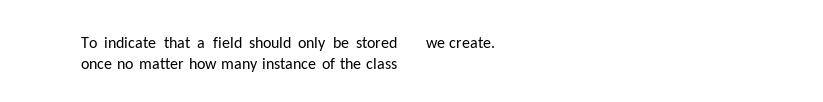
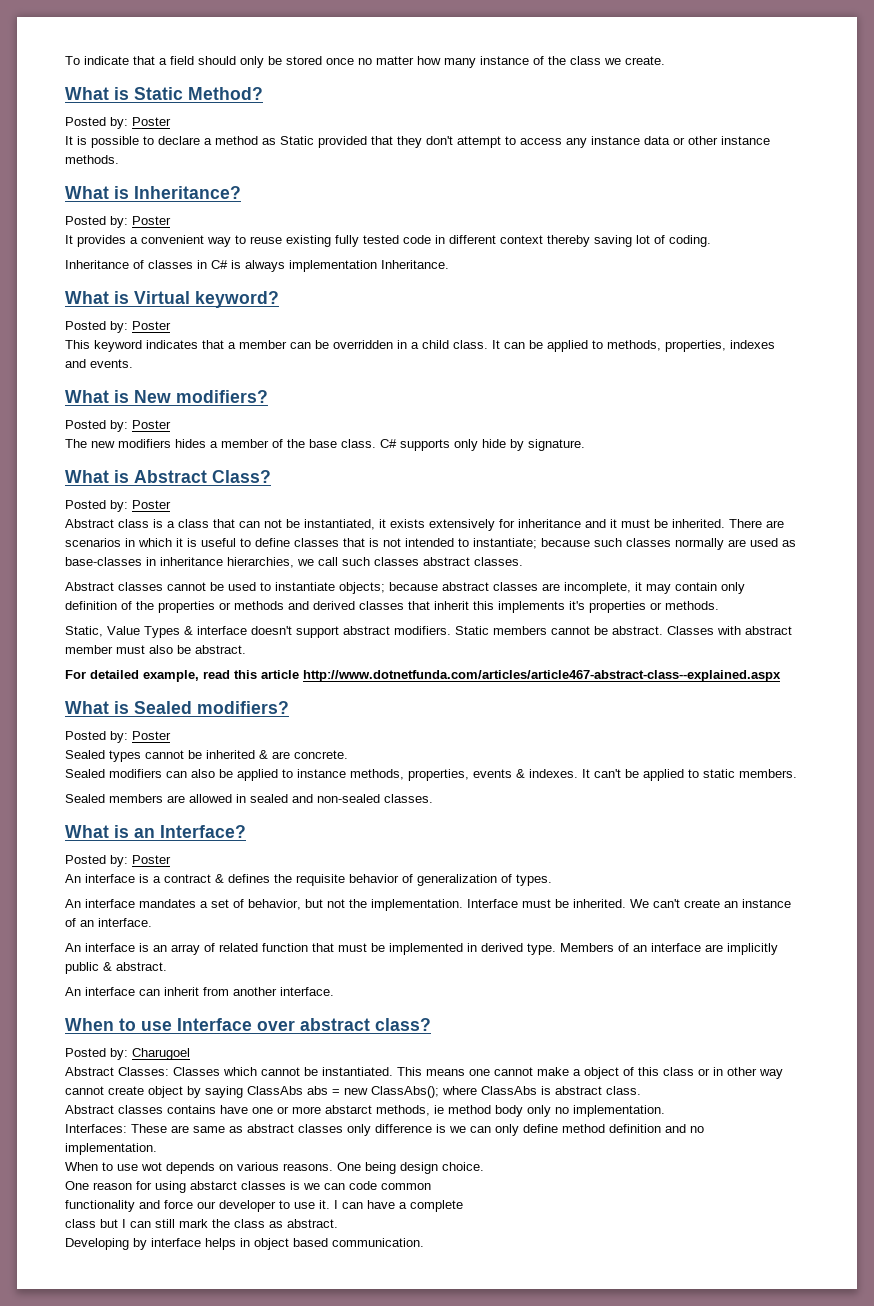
(496, 42) none -> [65,87,263,100] [65,117,171,129] [65,136,770,148] [65,155,119,164] [65,186,241,199] [65,216,171,228] [65,235,711,247] [65,260,449,272] [65,291,279,308] [65,321,171,333] [65,340,775,352] [65,359,133,368] [65,390,268,403] [65,420,171,432] [65,439,585,451] [65,470,271,483] [65,500,171,512] [65,519,784,531] [65,538,796,550] [65,557,523,568] [65,582,745,594] [65,601,719,613] [65,626,792,638] [65,645,246,654] [65,670,781,682] [65,701,289,714] [65,731,171,743] [65,750,348,762] [65,769,797,781] [65,794,433,803] [65,825,246,838] [65,855,171,867] [65,874,552,886] [65,899,791,911] [65,918,152,927] [65,943,778,955] [65,962,167,974] [65,987,334,996] [65,1018,431,1031] [65,1048,190,1060] [65,1067,783,1079] [65,1086,641,1098] [65,1105,665,1117] [65,1124,704,1136] [65,1143,157,1155] [65,1162,484,1174] [65,1181,431,1193] [65,1200,463,1212] [65,1219,338,1228] [65,1238,424,1250] // What is Static Method? // Posted by: Poster // It is possible to declare a method as Static provided that they don't attempt to access any instance data or other instance methods. // What is Inheritance? // Posted by: Poster // It provides a convenient way to reuse existing fully tested code in different context thereby saving lot of coding. // Inheritance of classes in C# is always implementation Inheritance. // What is Virtual keyword? // Posted by: Poster // This keyword indicates that a member can be overridden in a child class. It can be applied to methods, properties, indexes and events. // What is New modifiers? // Posted by: Poster // The new modifiers hides a member of the base class. C# supports only hide by signature. // What is Abstract Class? // Posted by: Poster // Abstract class is a class that can not be instantiated, it exists extensively for inheritance and it must be inherited. There are scenarios in which it is useful to define classes that is not intended to instantiate; because such classes normally are used as base-classes in inheritance hierarchies, we call such classes abstract classes. // Abstract classes cannot be used to instantiate objects; because abstract classes are incomplete, it may contain only definition of the properties or methods and derived classes that inherit this implements it's properties or methods. // Static, Value Types & interface doesn't support abstract modifiers. Static members cannot be abstract. Classes with abstract member must also be abstract. // For detailed example, read this article http://www.dotnetfunda.com/articles/article467-abstract-class--explained.aspx // What is Sealed modifiers? // Posted by: Poster // Sealed types cannot be inherited & are concrete. // Sealed modifiers can also be applied to instance methods, properties, events & indexes. It can't be applied to static members. // Sealed members are allowed in sealed and non-sealed classes. // What is an Interface? // Posted by: Poster // An interface is a contract & defines the requisite behavior of generalization of types. // An interface mandates a set of behavior, but not the implementation. Interface must be inherited. We can't create an instance of an interface. // An interface is an array of related function that must be implemented in derived type. Members of an interface are implicitly public & abstract. // An interface can inherit from another interface. // When to use Interface over abstract class? // Posted by: Charugoel // Abstract Classes: Classes which cannot be instantiated. This means one cannot make a object of this class or in other way cannot create object by saying ClassAbs abs = new ClassAbs(); where ClassAbs is abstract class. // Abstract classes contains have one or more abstarct methods, ie method body only no implementation. // Interfaces: These are same as abstract classes only difference is we can only define method definition and no implementation. // When to use wot depends on various reasons. One being design choice. // One reason for using abstarct classes is we can code common // functionality and force our developer to use it. I can have a complete // class but I can still mark the class as abstract. // Developing by interface helps in object based communication.

